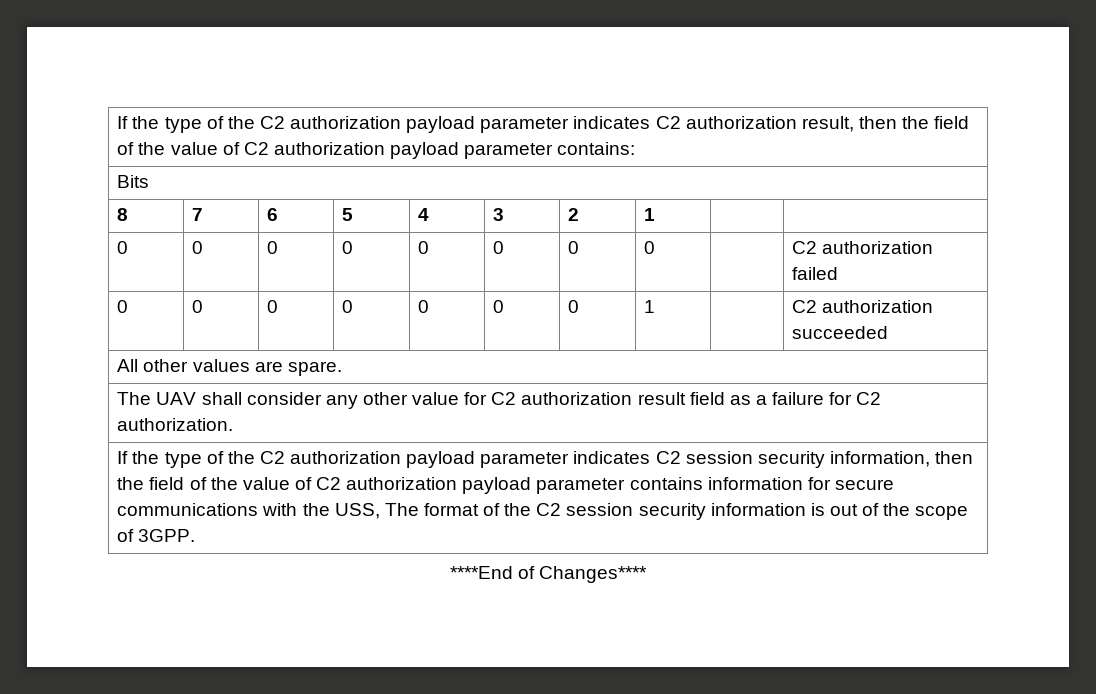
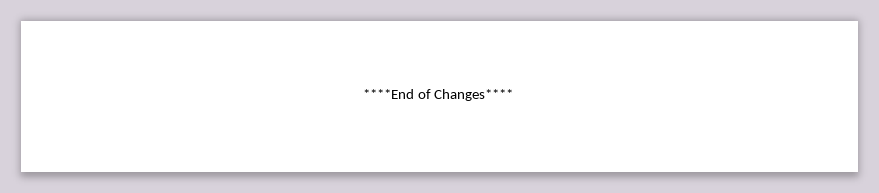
[117,116,970,133] [117,142,636,159] [117,175,150,188] [117,208,129,221] [192,208,204,221] [267,208,279,221] [342,208,354,221] [418,208,430,221] [493,208,505,221] [568,208,580,221] [644,208,656,221] [117,241,129,254] [192,241,204,254] [267,241,279,254] [342,241,354,254] [418,241,430,254] [493,241,505,254] [568,241,580,254] [644,241,656,254] [792,241,934,254] [792,267,839,280] [117,300,129,313] [192,300,204,313] [267,300,279,313] [342,300,354,313] [418,300,430,313] [493,300,505,313] [568,300,580,313] [644,300,656,313] [792,300,934,313] [792,326,889,339] [117,359,342,376] [117,392,882,409] [117,418,234,431] [117,451,974,468] [117,477,894,494] [117,503,969,520] [117,529,196,542] If the type of the C2 authorization payload parameter indicates C2 authorization result, then the field of the value of C2 authorization payload parameter contains: // Bits // 8 | 7 | 6 | 5 | 4 | 3 | 2 | 1 | | // 0 | 0 | 0 | 0 | 0 | 0 | 0 | 0 | | C2 authorization failed // 0 | 0 | 0 | 0 | 0 | 0 | 0 | 1 | | C2 authorization succeeded // All other values are spare. // The UAV shall consider any other value for C2 authorization result field as a failure for C2 authorization. // If the type of the C2 authorization payload parameter indicates C2 session security information, then the field of the value of C2 authorization payload parameter contains information for secure communications with the USS, The format of the C2 session security information is out of the scope of 3GPP. // -> (362, 94) none

